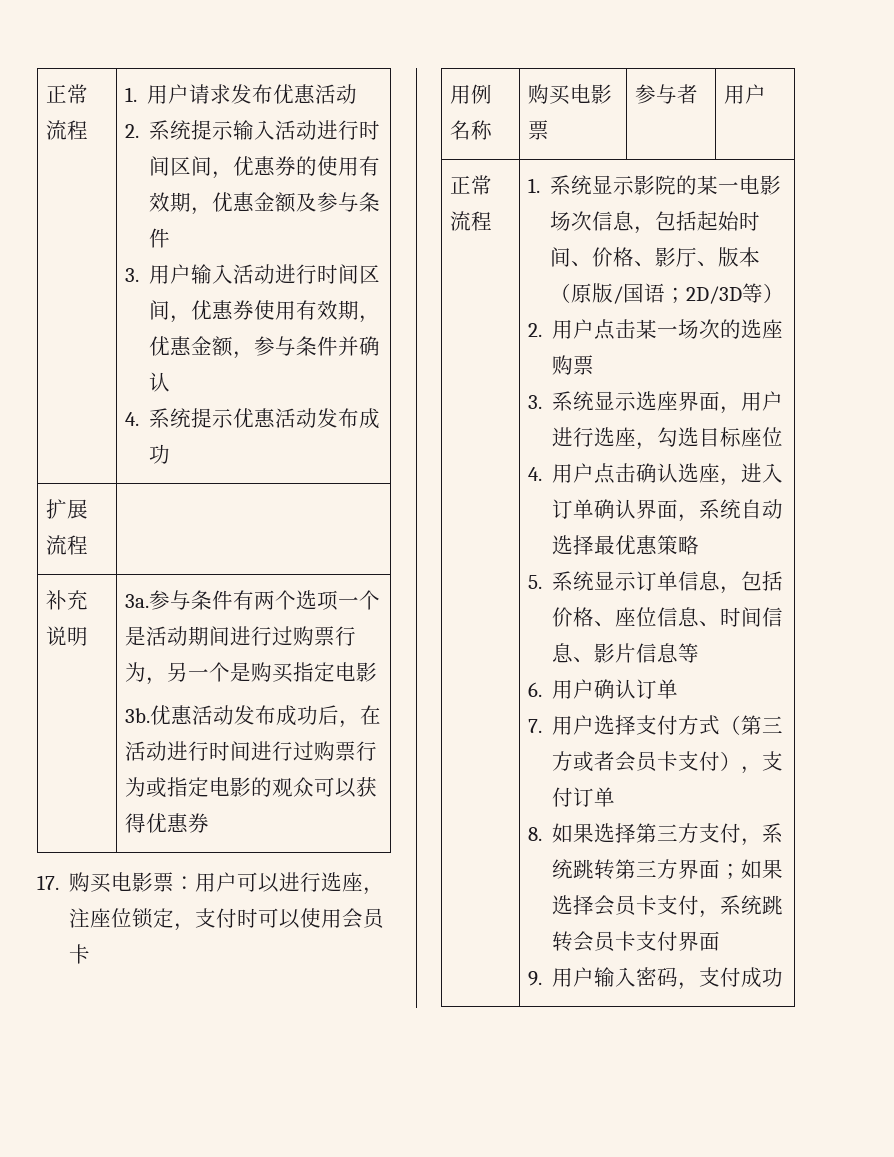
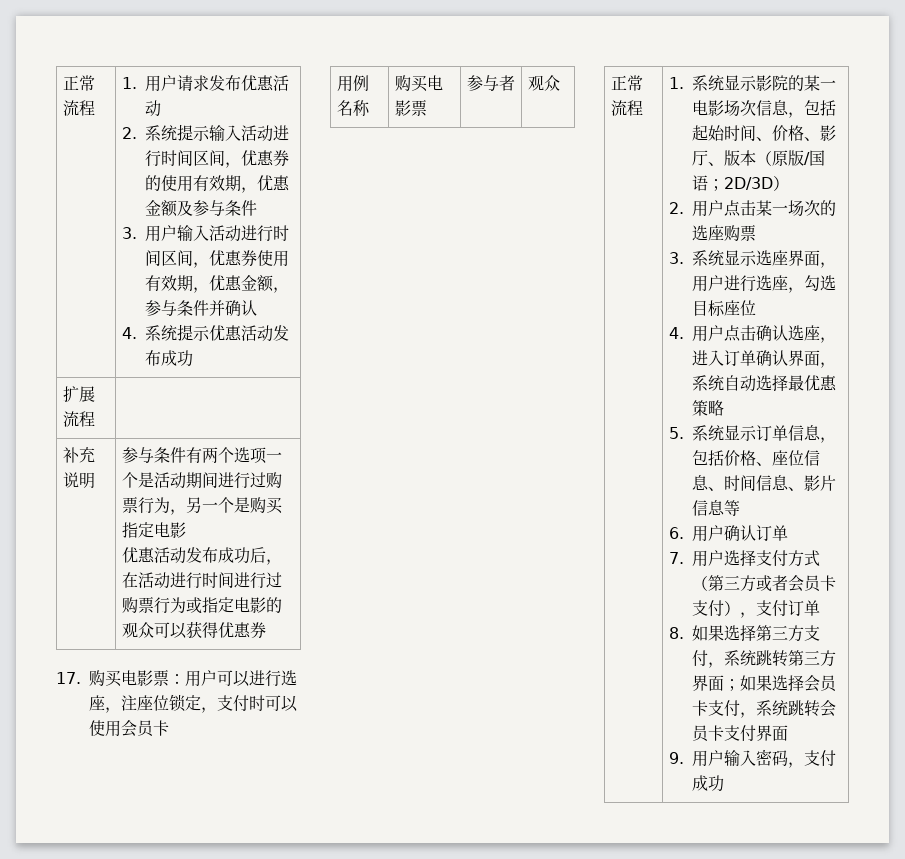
[125,594,150,608] 3a. -> (95, 480) none
[125,708,151,723] 3b. -> (186, 530) none
[724,84,767,104] 用户 -> [527,75,560,91] 观众
[742,283,764,303] 等 -> (773, 183) none

